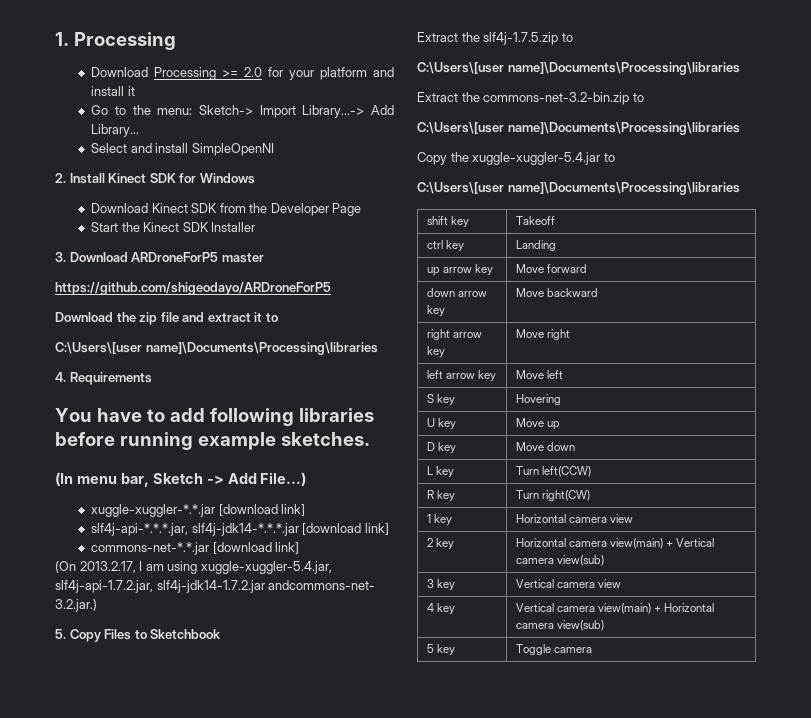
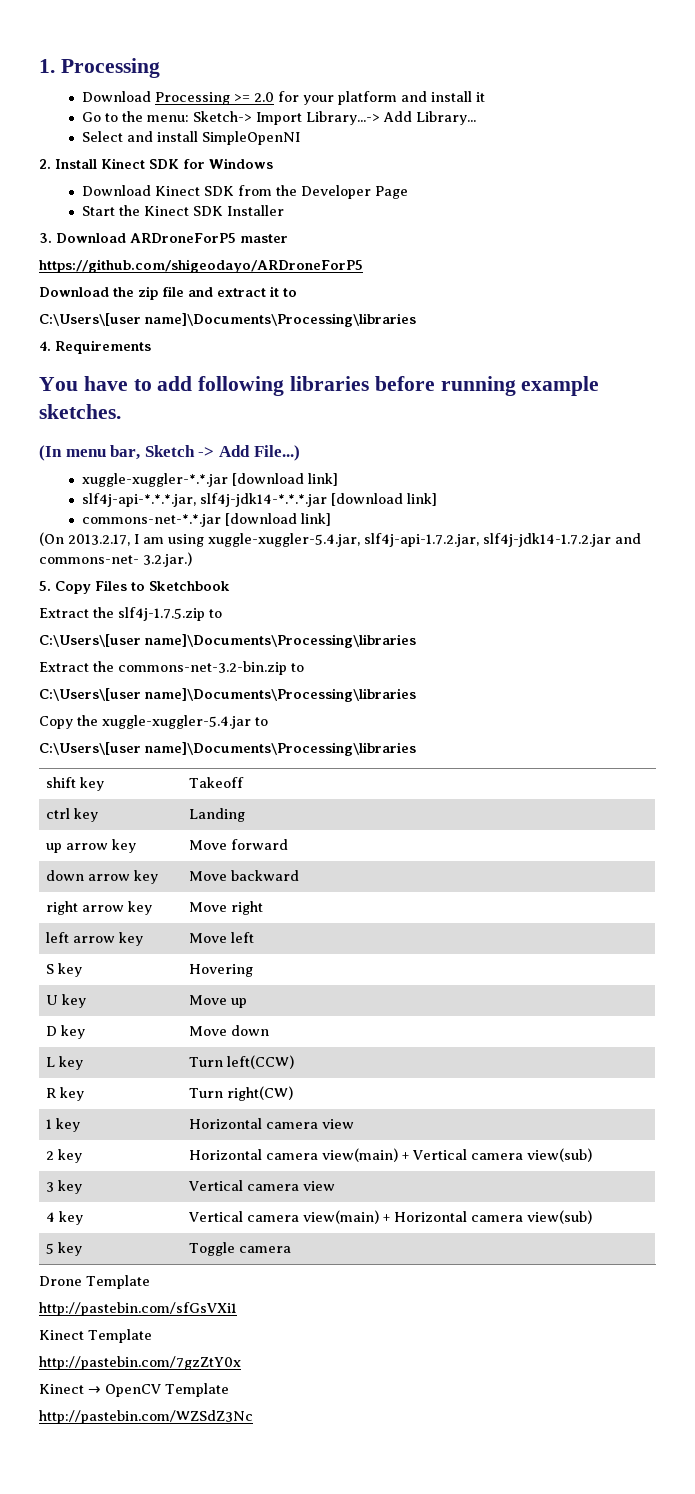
[268,580,376,590] andcommons-net- -> [615,533,641,544] [39,555,139,564] and commons-net-
(592, 650) none -> [39,1275,150,1289] [39,1302,237,1316] [39,1329,152,1343] [39,1356,241,1370] [39,1383,229,1397] [39,1410,253,1424] // Drone Template // http://pastebin.com/sfGsVXi1 // Kinect Template // http://pastebin.com/7gzZtY0x // Kinect → OpenCV Template // http://pastebin.com/WZSdZ3Nc

